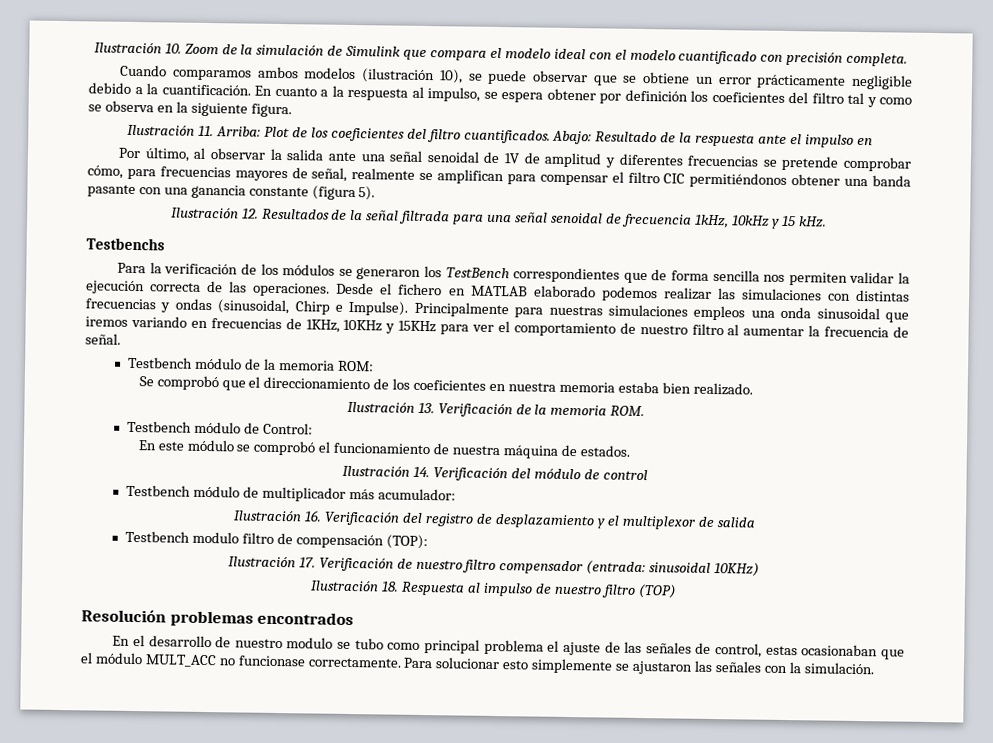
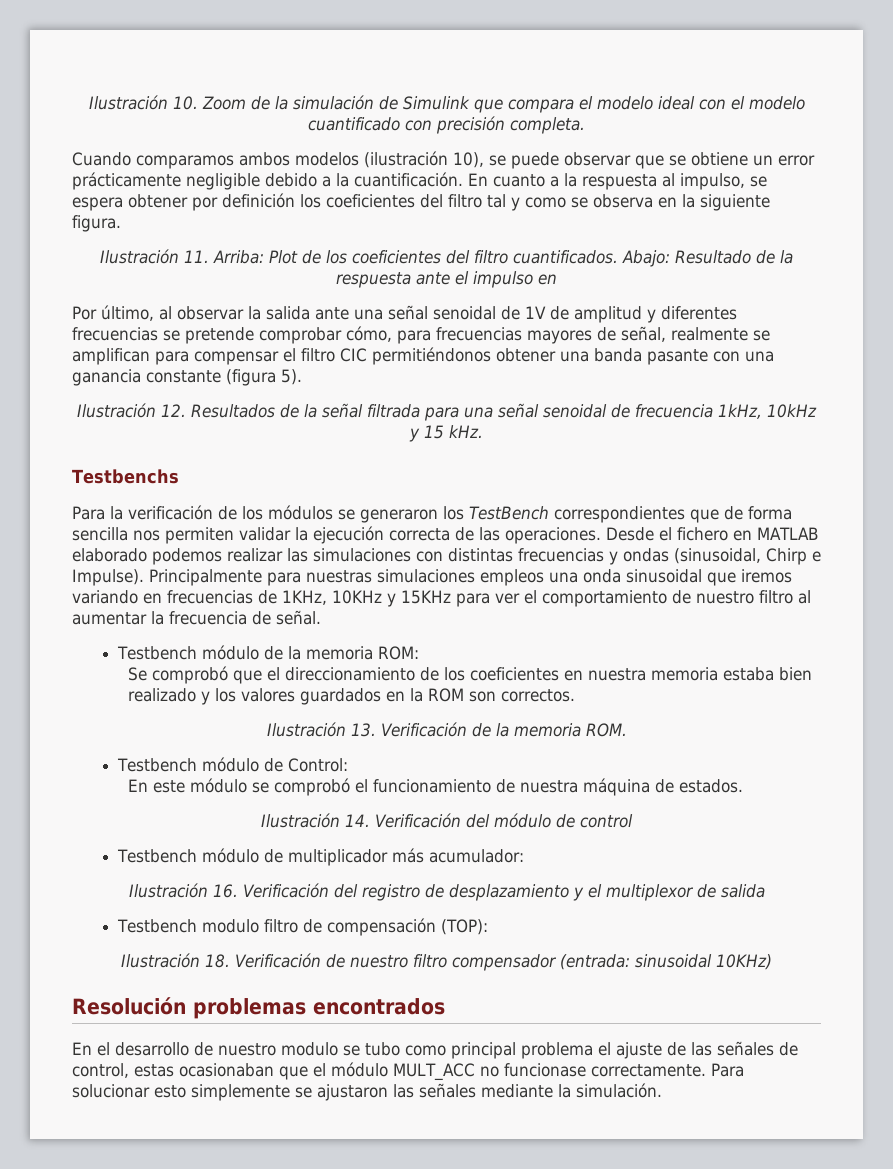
[692,382,753,396] realizado. -> [128,688,576,705] realizado y los valores guardados en la ROM son correctos.
[298,557,316,568] 17. -> [205,954,231,968] 18.
[310,580,677,599] // Ilustración 18. Respuesta al impulso de nuestro filtro (TOP) -> (772, 962) none
[763,665,787,674] con -> [481,1084,553,1098] mediante

